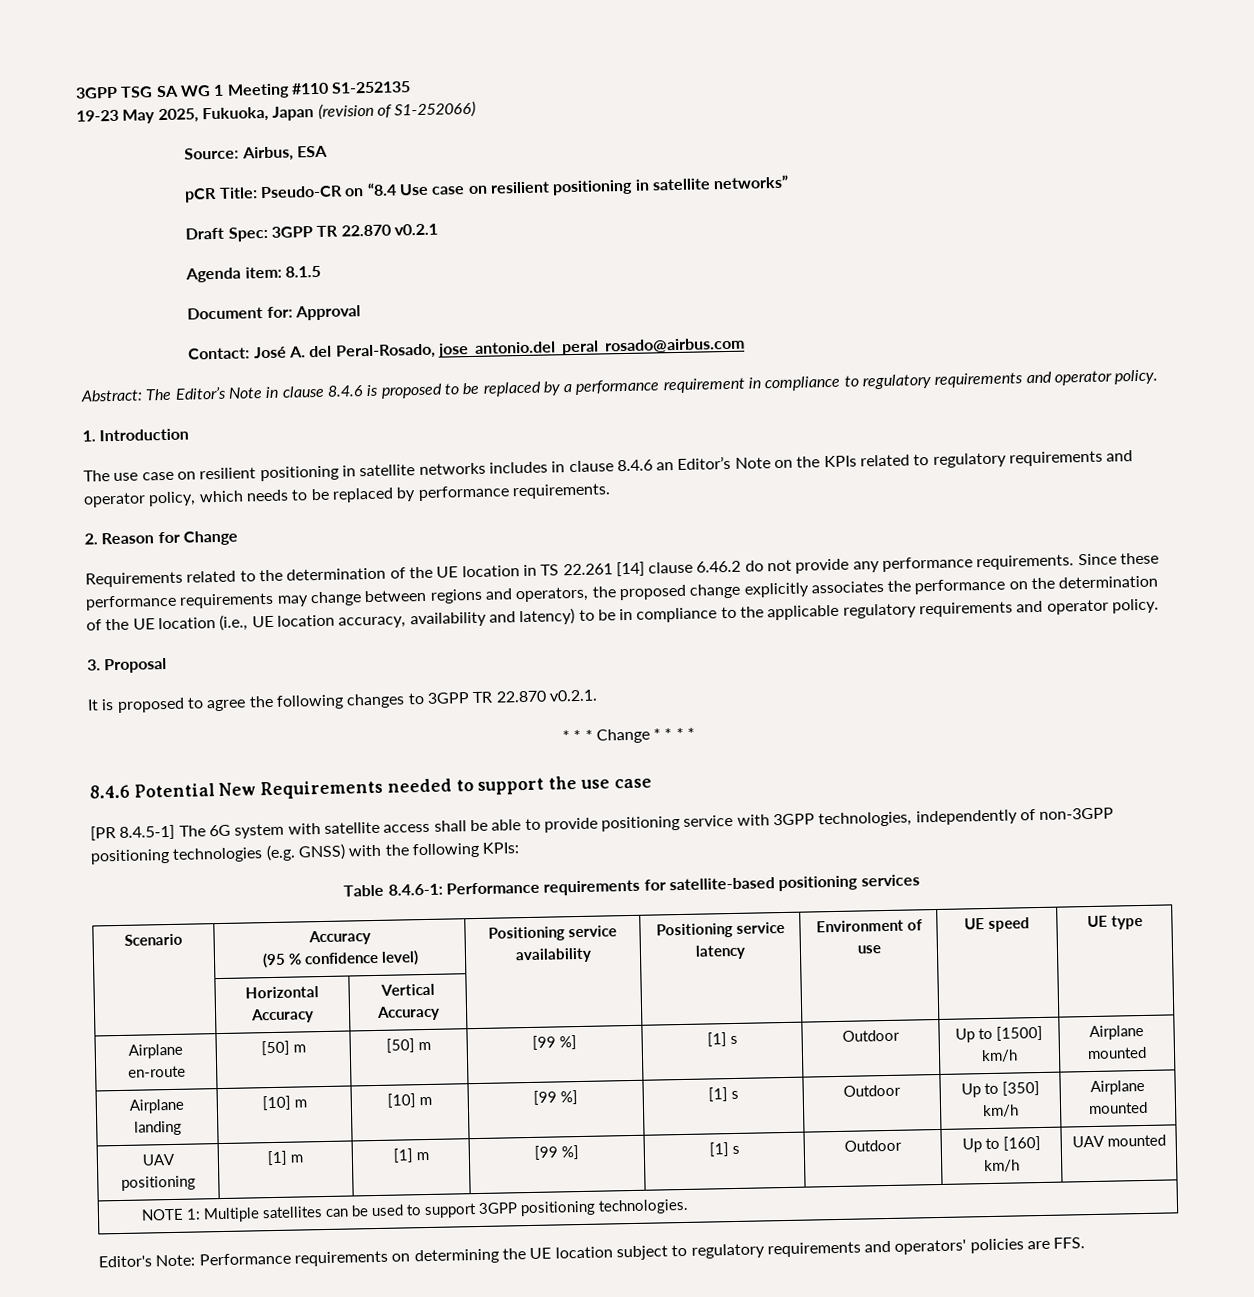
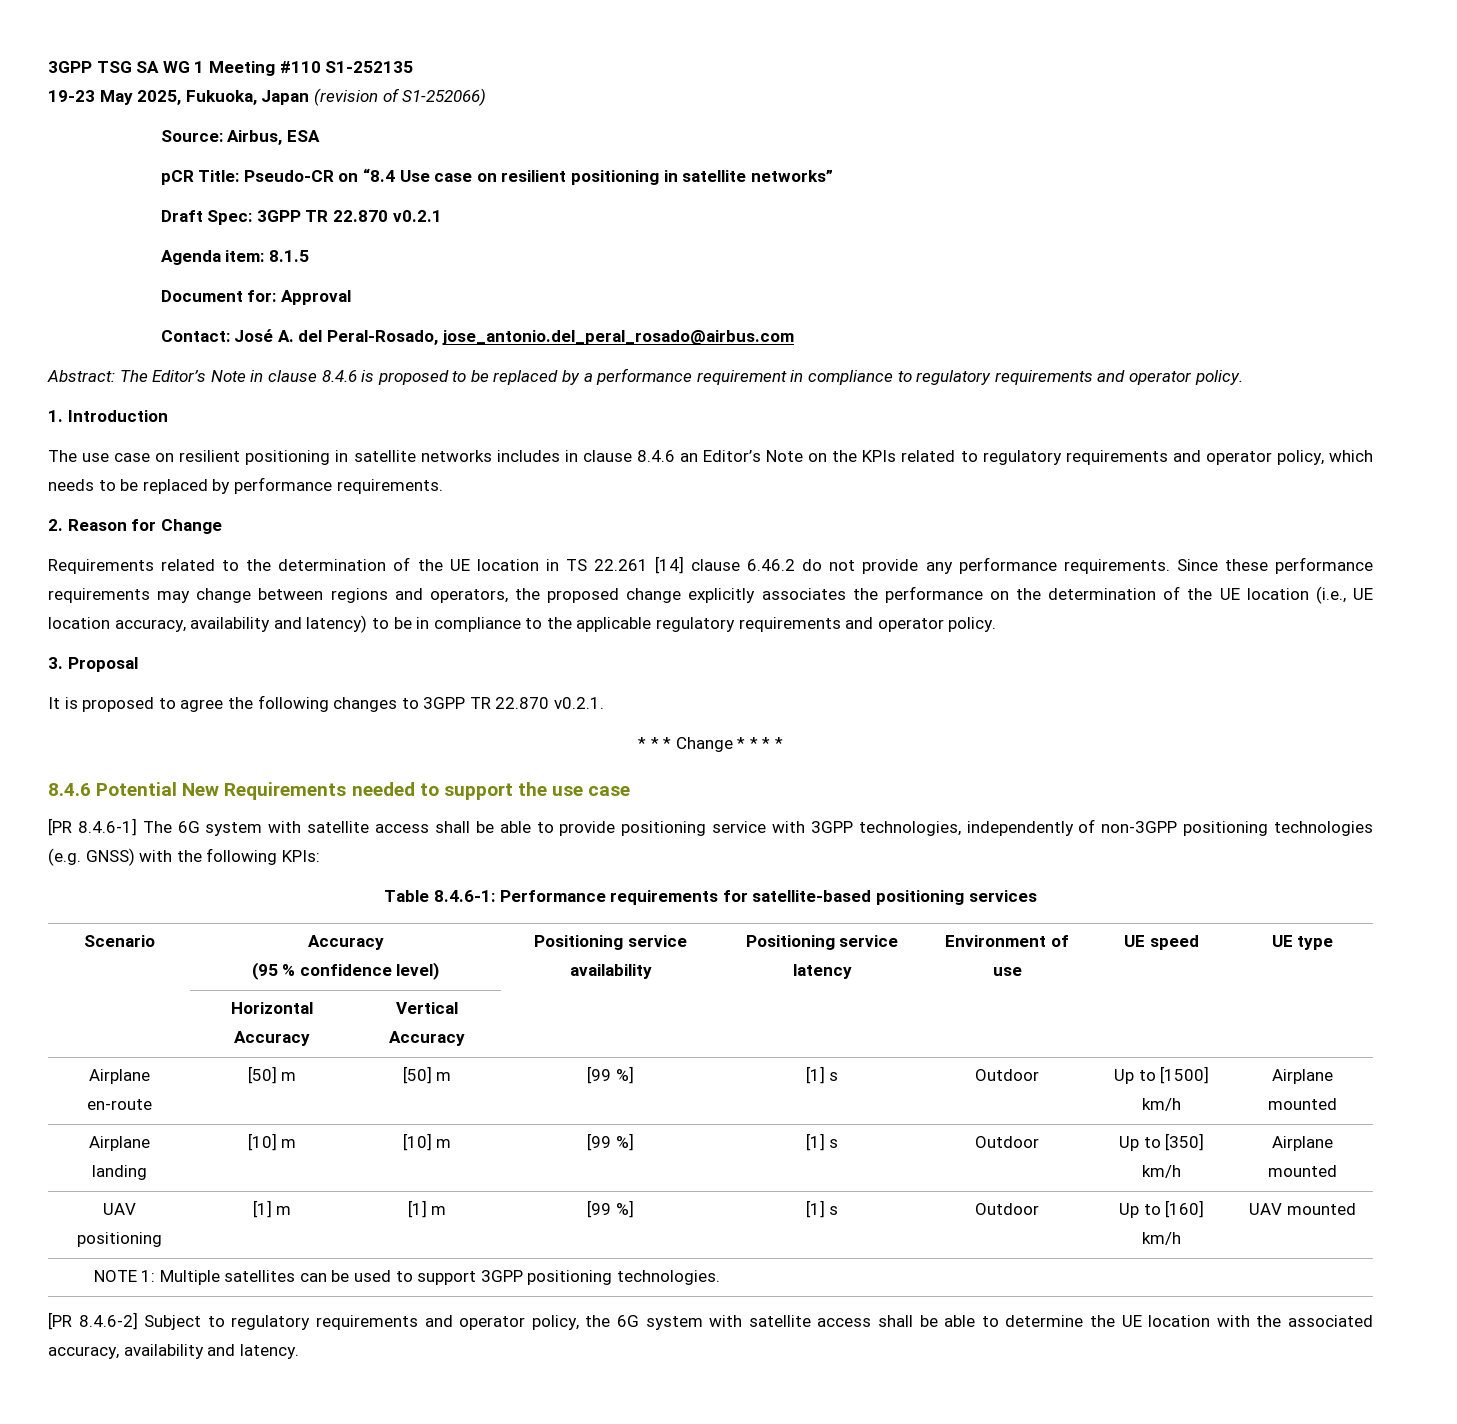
[119,824,176,840] 8.4.5-1] -> [77,818,137,836] 8.4.6-1]
[98,1237,1086,1268] Editor's Note: Performance requirements on determining the UE location subject to regulatory requirements and operators' policies are FFS. -> [48,1312,1373,1330] [48,1344,299,1359] [PR 8.4.6-2] Subject to regulatory requirements and operator policy, the 6G system with satellite access shall be able to determine the UE location with the associated accuracy, availability and latency.

